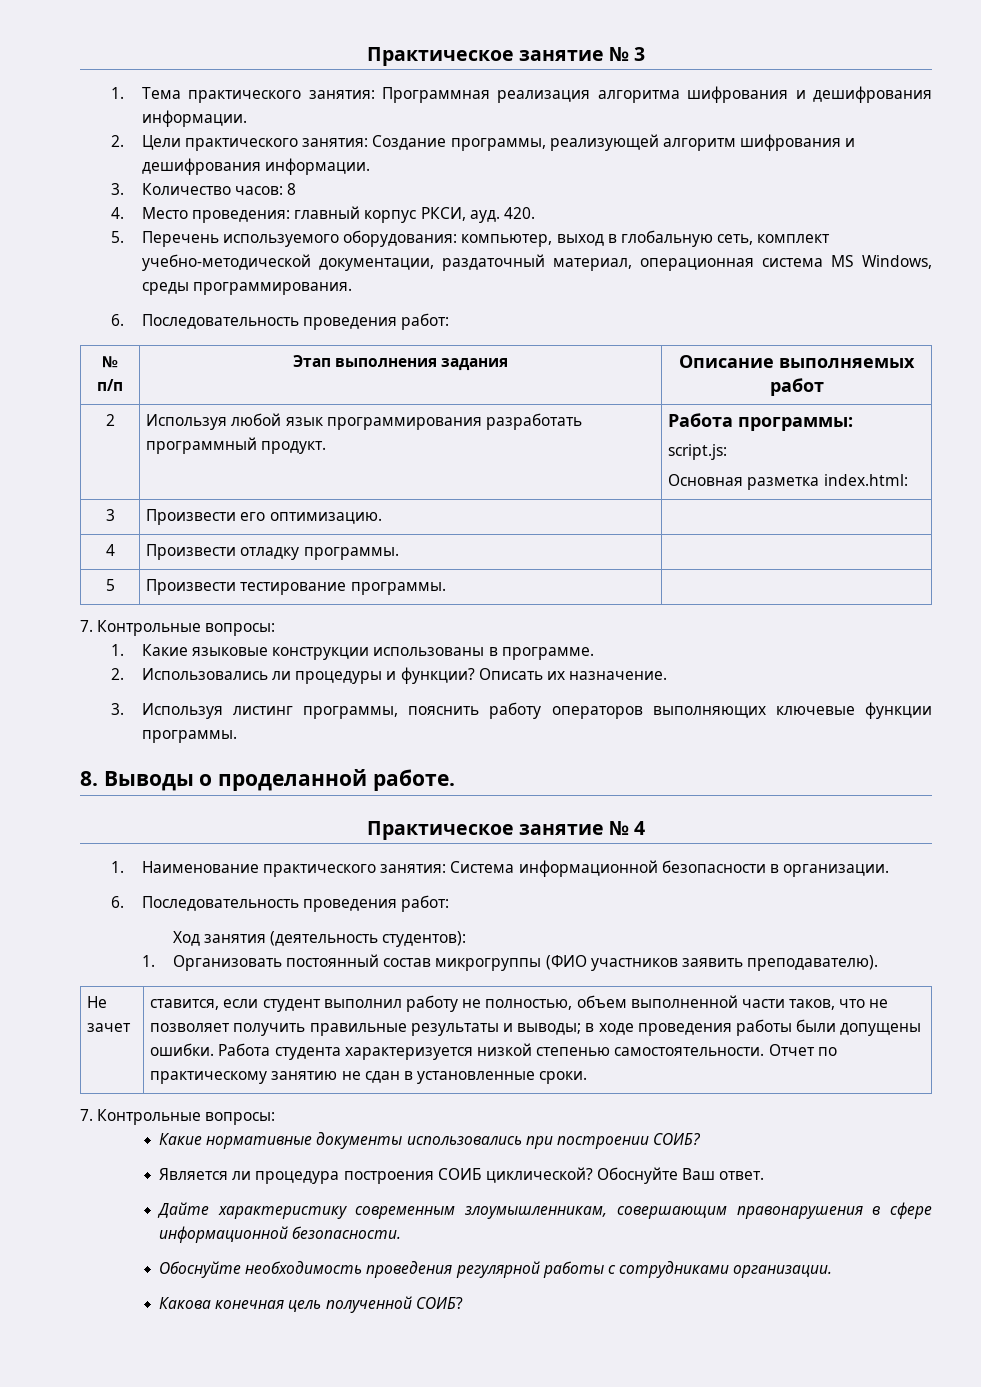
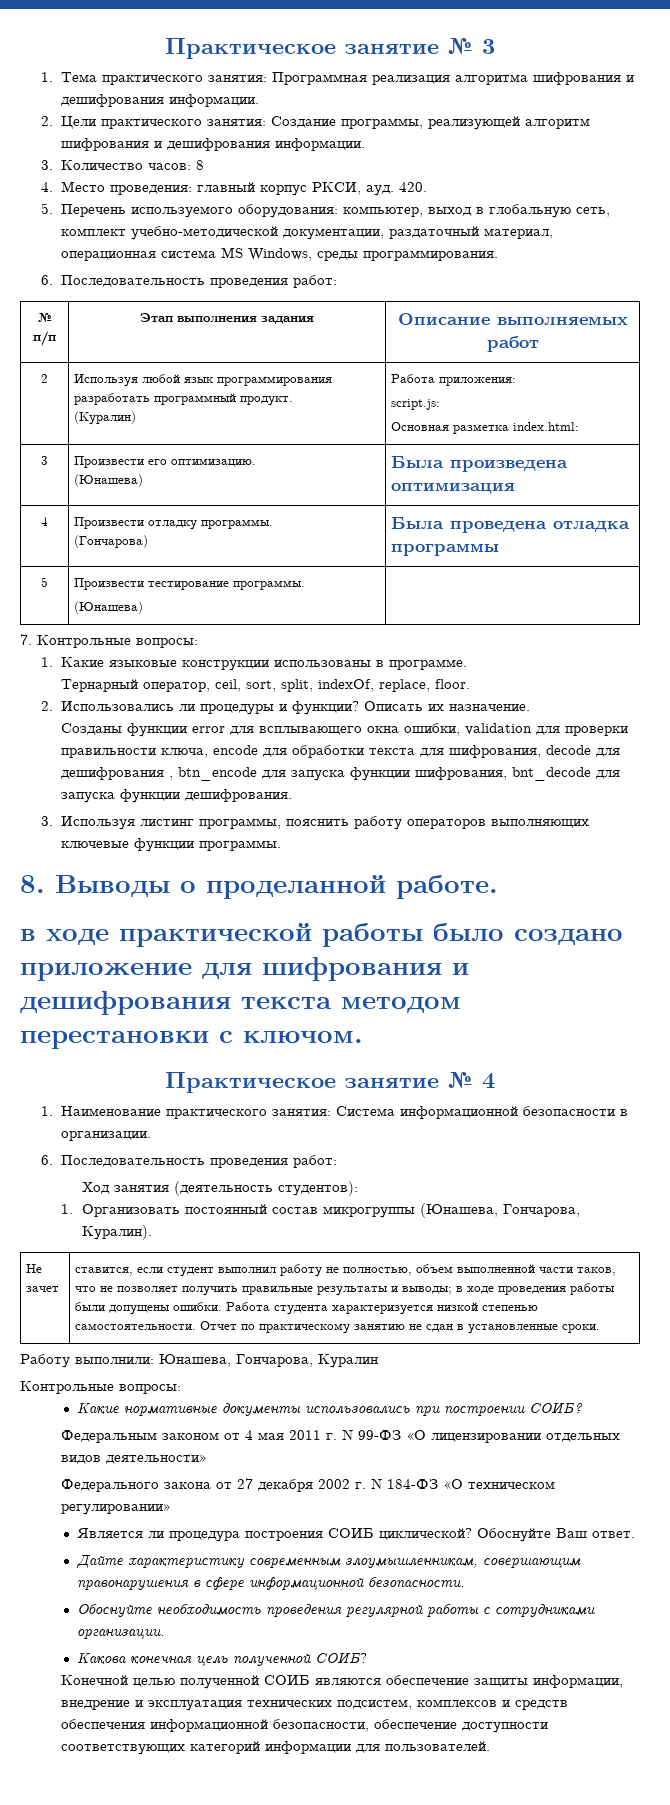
[668,413,854,431] | Работа программы: -> [73,411,136,425] [390,374,516,386] // (Куралин) | Работа приложения:
(382, 518) | -> [73,474,143,487] [390,456,568,472] [390,482,515,494] // (Юнашева) | Была произведена оптимизация
(399, 553) | -> [73,535,148,548] [390,517,630,533] [390,543,499,556] // (Гончарова) | Была проведена отладка программы
(446, 588) none -> [73,601,143,614] // (Юнашева)
(594, 653) none -> [61,679,471,692] // Тернарный оператор, ceil, sort, split, indexOf, replace, floor.
(668, 675) none -> [61,723,629,737] [61,745,621,758] [61,767,621,781] [61,789,293,803] // Созданы функции error для всплывающего окна ошибки, validation для проверки правильности ключа, encode для обработки текста для шифрования, decode для дешифрования , btn_encode для запуска функции шифрования, bnt_decode для запуска функции дешифрования.
(455, 780) none -> [20,923,623,947] [20,957,469,981] [20,991,461,1015] [20,1031,363,1049] // в ходе практической работы было создано приложение для шифрования и дешифрования текста методом перестановки с ключом.
[545,955,879,971] (ФИО участников заявить преподавателю). -> [419,1203,580,1218] [81,1225,152,1240] (Юнашева, Гончарова, Куралин).
[80,1109,93,1121] 7. -> [20,1354,378,1368] Работу выполнили: Юнашева, Гончарова, Куралин //
(702, 1139) none -> [61,1429,621,1443] [61,1454,208,1464] [61,1478,556,1492] [61,1503,172,1515] // Федеральным законом от 4 мая 2011 г. N 99-ФЗ «О лицензировании отдельных видов деятельности» // Федерального закона от 27 декабря 2002 г. N 184-ФЗ «О техническом регулировании»
(463, 1303) none -> [61,1675,624,1689] [61,1699,569,1711] [61,1719,549,1733] [61,1741,491,1755] // Конечной целью полученной СОИБ являются обеспечение защиты информации, внедрение и эксплуатация технических подсистем, комплексов и средств обеспечения информационной безопасности, обеспечение доступности соответствующих категорий информации для пользователей.

